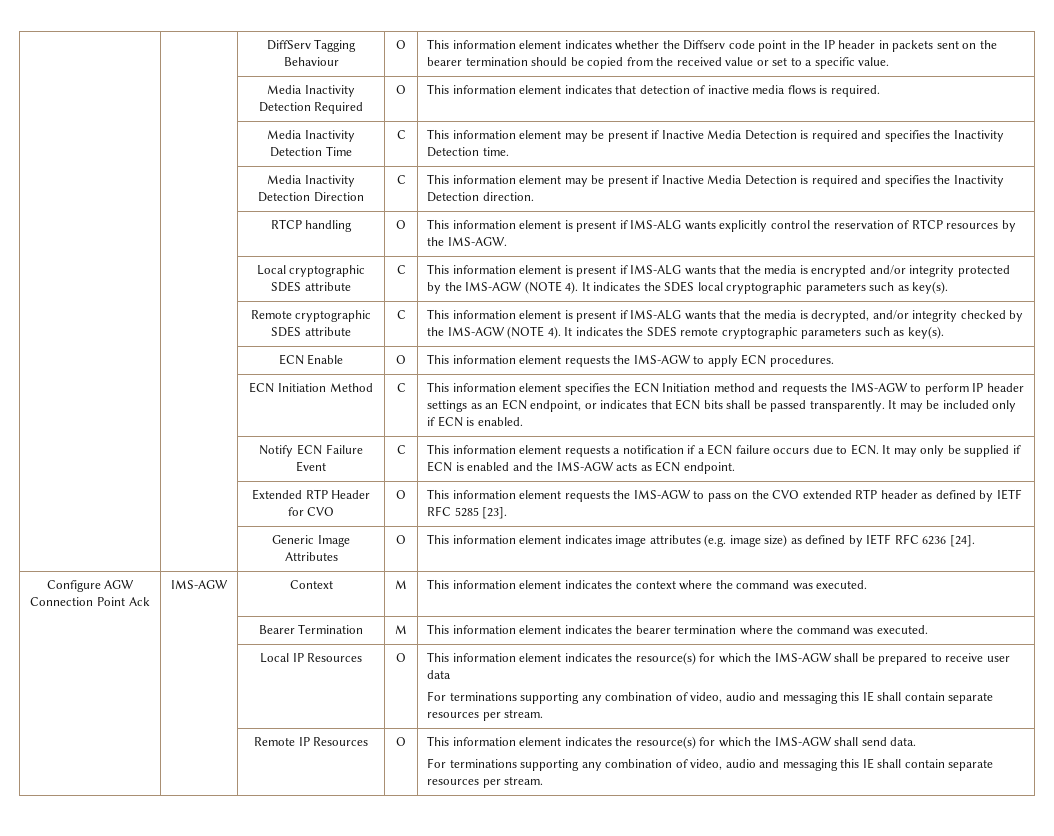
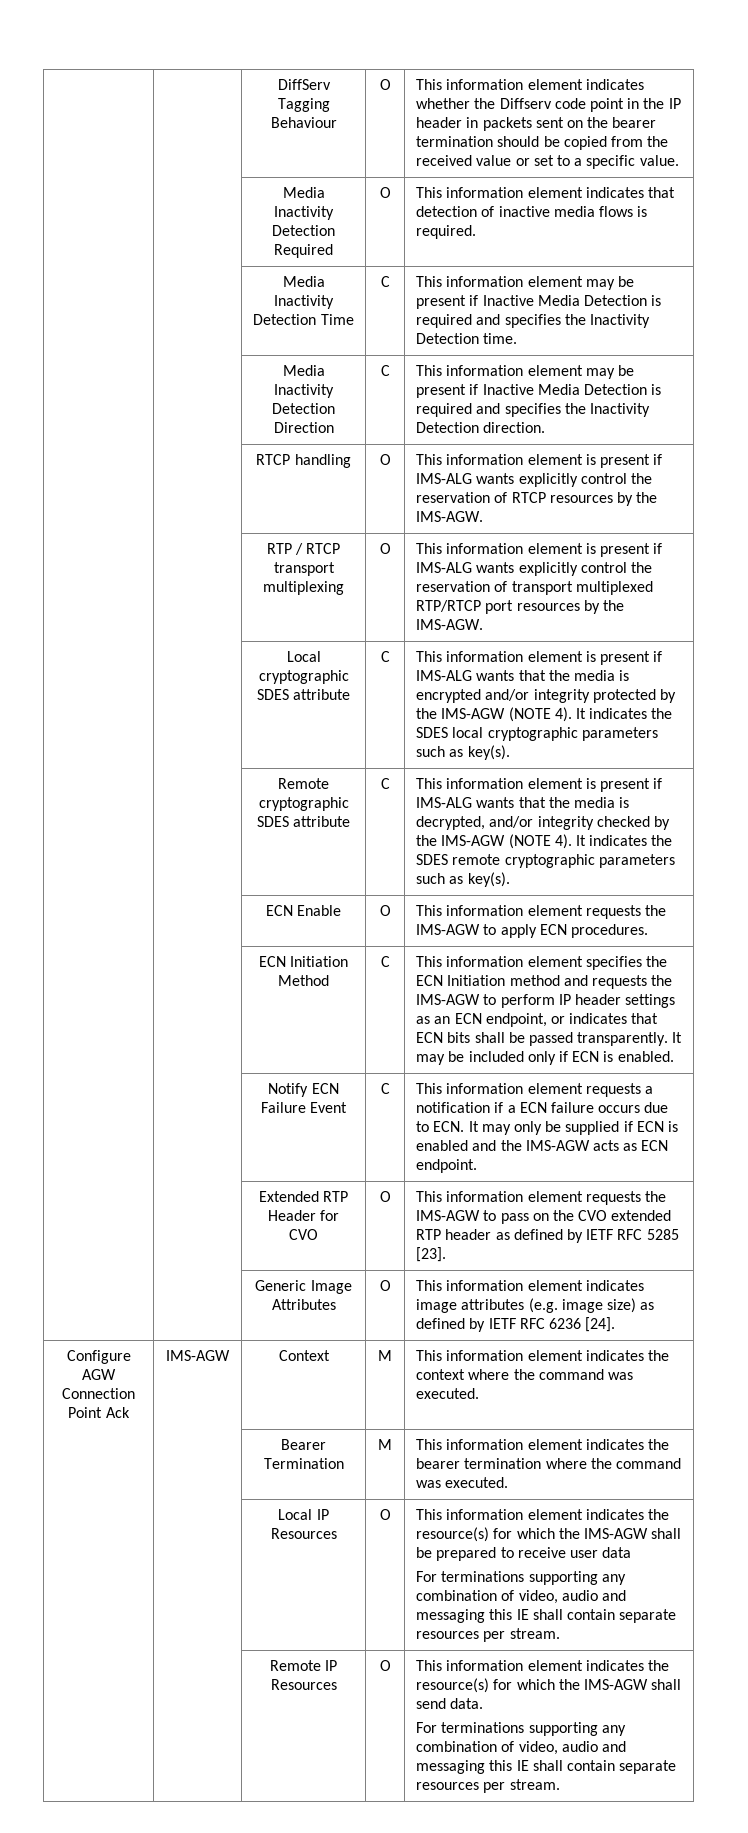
(507, 241) none -> [266,543,341,555] [273,562,335,576] [263,581,344,595] [379,543,391,554] [416,543,663,557] [416,562,653,576] [416,581,653,595] [416,600,625,614] [416,619,484,630] // | | RTP / RTCP transport multiplexing | O | This information element is present if IMS-ALG wants explicitly control the reservation of transport multiplexed RTP/RTCP port resources by the IMS-AGW.

